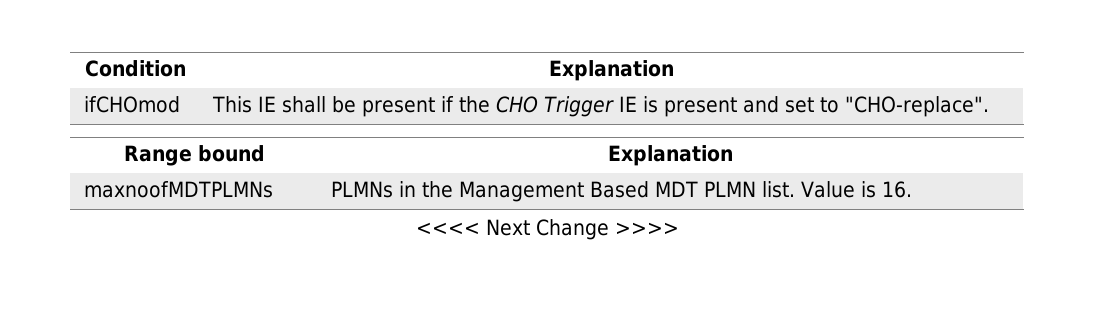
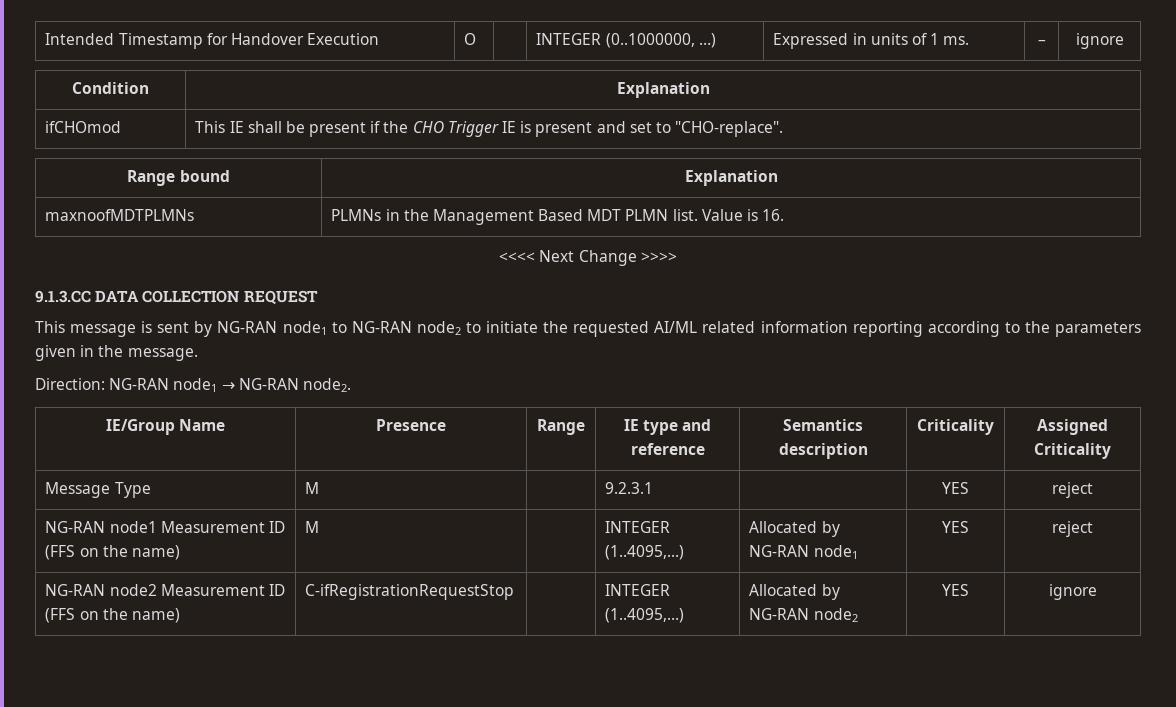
(84, 68) none -> [45,33,380,49] [464,33,477,45] [536,33,716,48] [773,33,970,49] [1037,40,1046,45] [1075,33,1124,49] Intended Timestamp for Handover Execution | O | | INTEGER (0..1000000, …) | Expressed in units of 1 ms. | – | ignore //
(679, 228) none -> [35,290,318,305] [35,321,1141,337] [35,345,198,361] [35,378,351,392] [105,419,226,435] [376,419,446,431] [537,419,585,435] [623,419,712,435] [630,443,705,455] [783,419,864,431] [778,443,868,459] [917,419,995,435] [1037,419,1108,435] [1034,443,1111,459] [45,482,151,498] [305,482,320,494] [605,482,654,494] [942,482,970,494] [1052,482,1093,498] [45,521,285,533] [45,545,180,560] [305,521,320,533] [605,521,671,533] [605,545,685,560] [749,521,840,537] [749,545,858,559] [942,521,970,533] [1052,521,1093,537] [45,584,285,596] [45,608,180,623] [305,584,515,600] [605,584,671,596] [605,608,685,623] [749,584,840,600] [749,608,858,622] [942,584,970,596] [1048,584,1097,600] // 9.1.3.CC DATA COLLECTION REQUEST // This message is sent by NG-RAN node1 to NG-RAN node2 to initiate the requested AI/ML related information reporting according to the parameters given in the message. // Direction: NG-RAN node1 → NG-RAN node2. // IE/Group Name | Presence | Range | IE type and reference | Semantics description | Criticality | Assigned Criticality // Message Type | M | | 9.2.3.1 | | YES | reject // NG-RAN node1 Measurement ID (FFS on the name) | M | | INTEGER (1..4095,...) | Allocated by NG-RAN node1 | YES | reject // NG-RAN node2 Measurement ID (FFS on the name) | C-ifRegistrationRequestStop | | INTEGER (1..4095,...) | Allocated by NG-RAN node2 | YES | ignore

